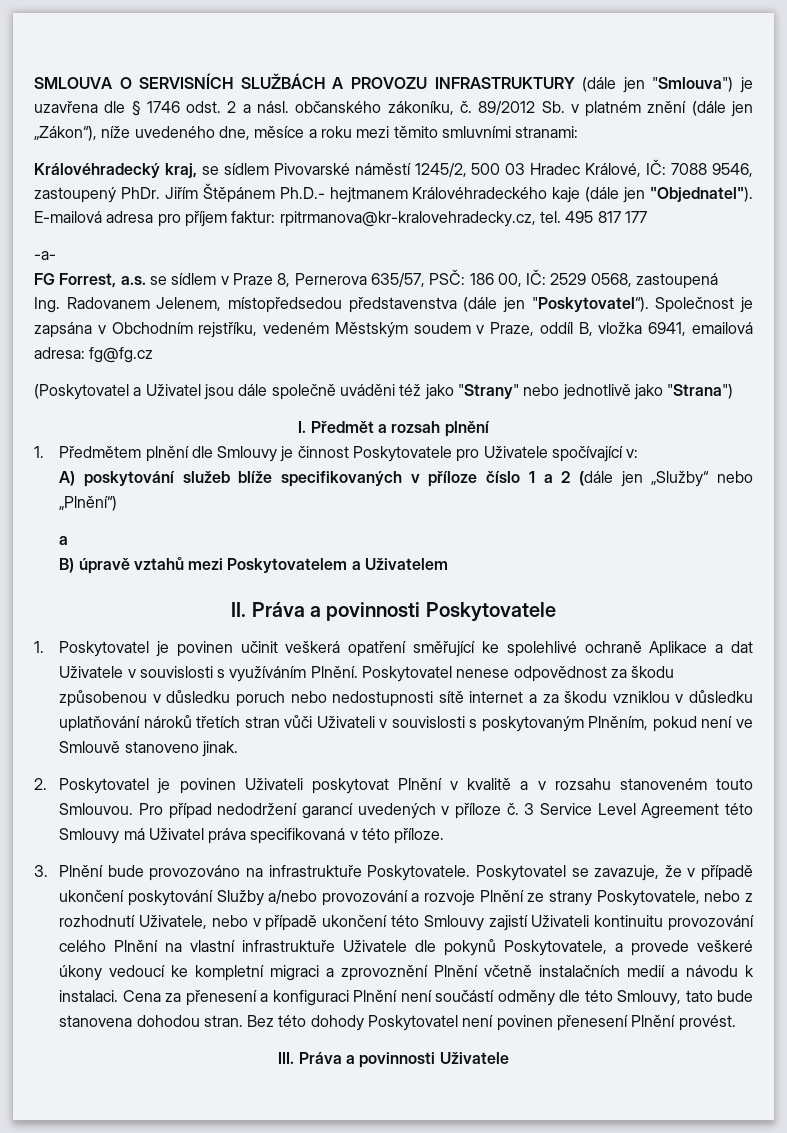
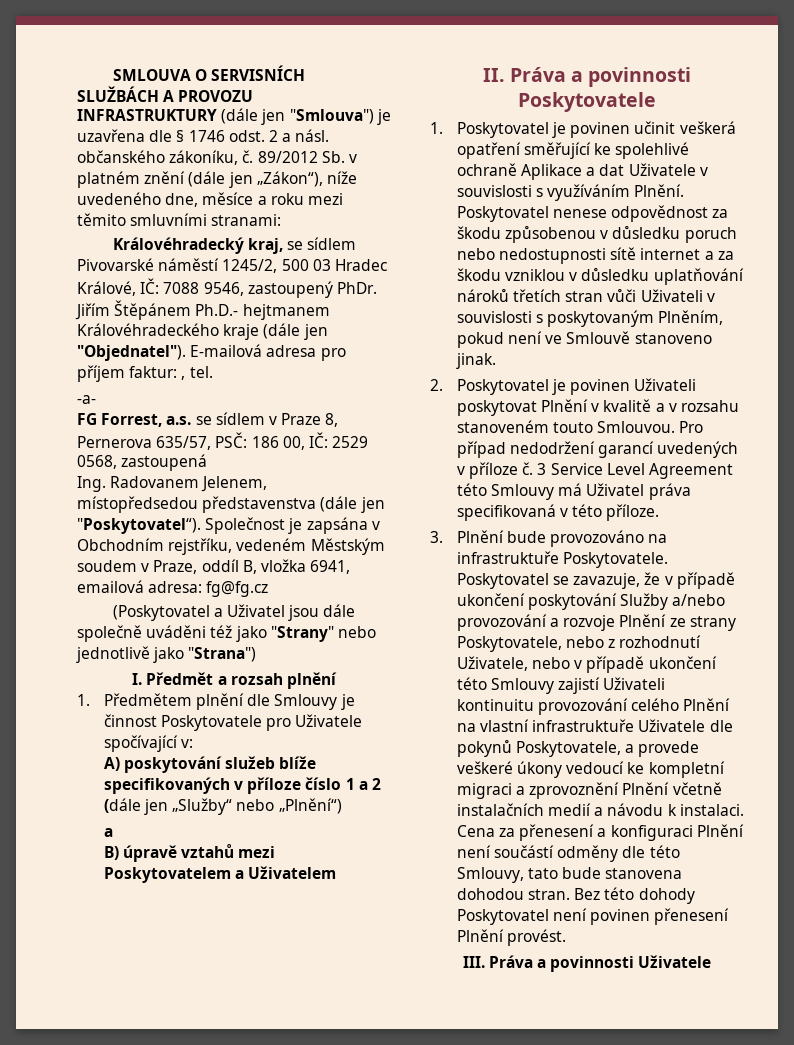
[552,187,581,203] kaje -> [223,324,260,340] kraje
[279,211,536,227] rpitrmanova@kr-kralovehradecky.cz, -> [181,376,186,380] ,
[565,211,647,223] 495 817 177 -> (213, 372) none

